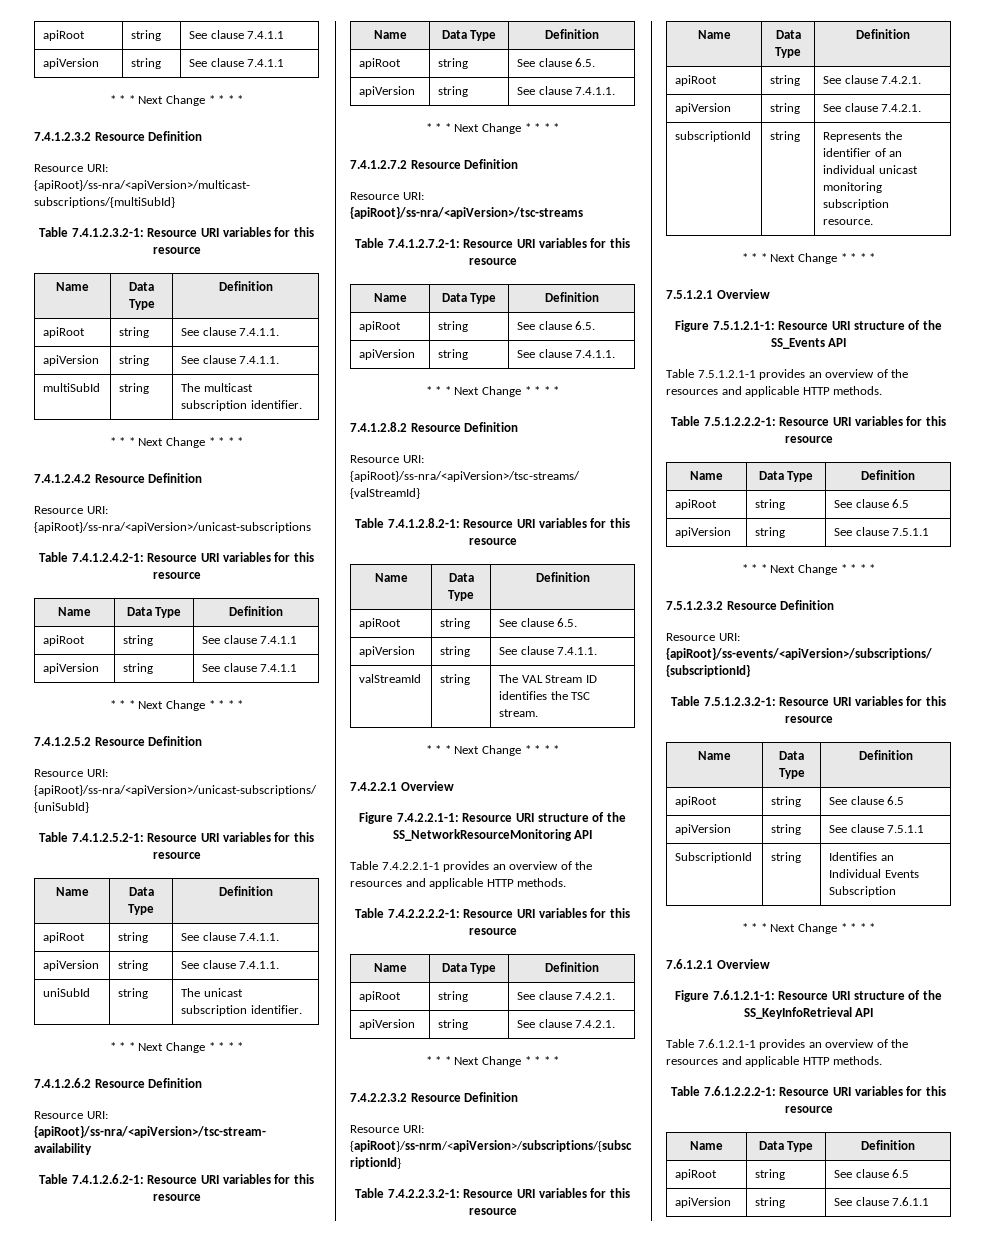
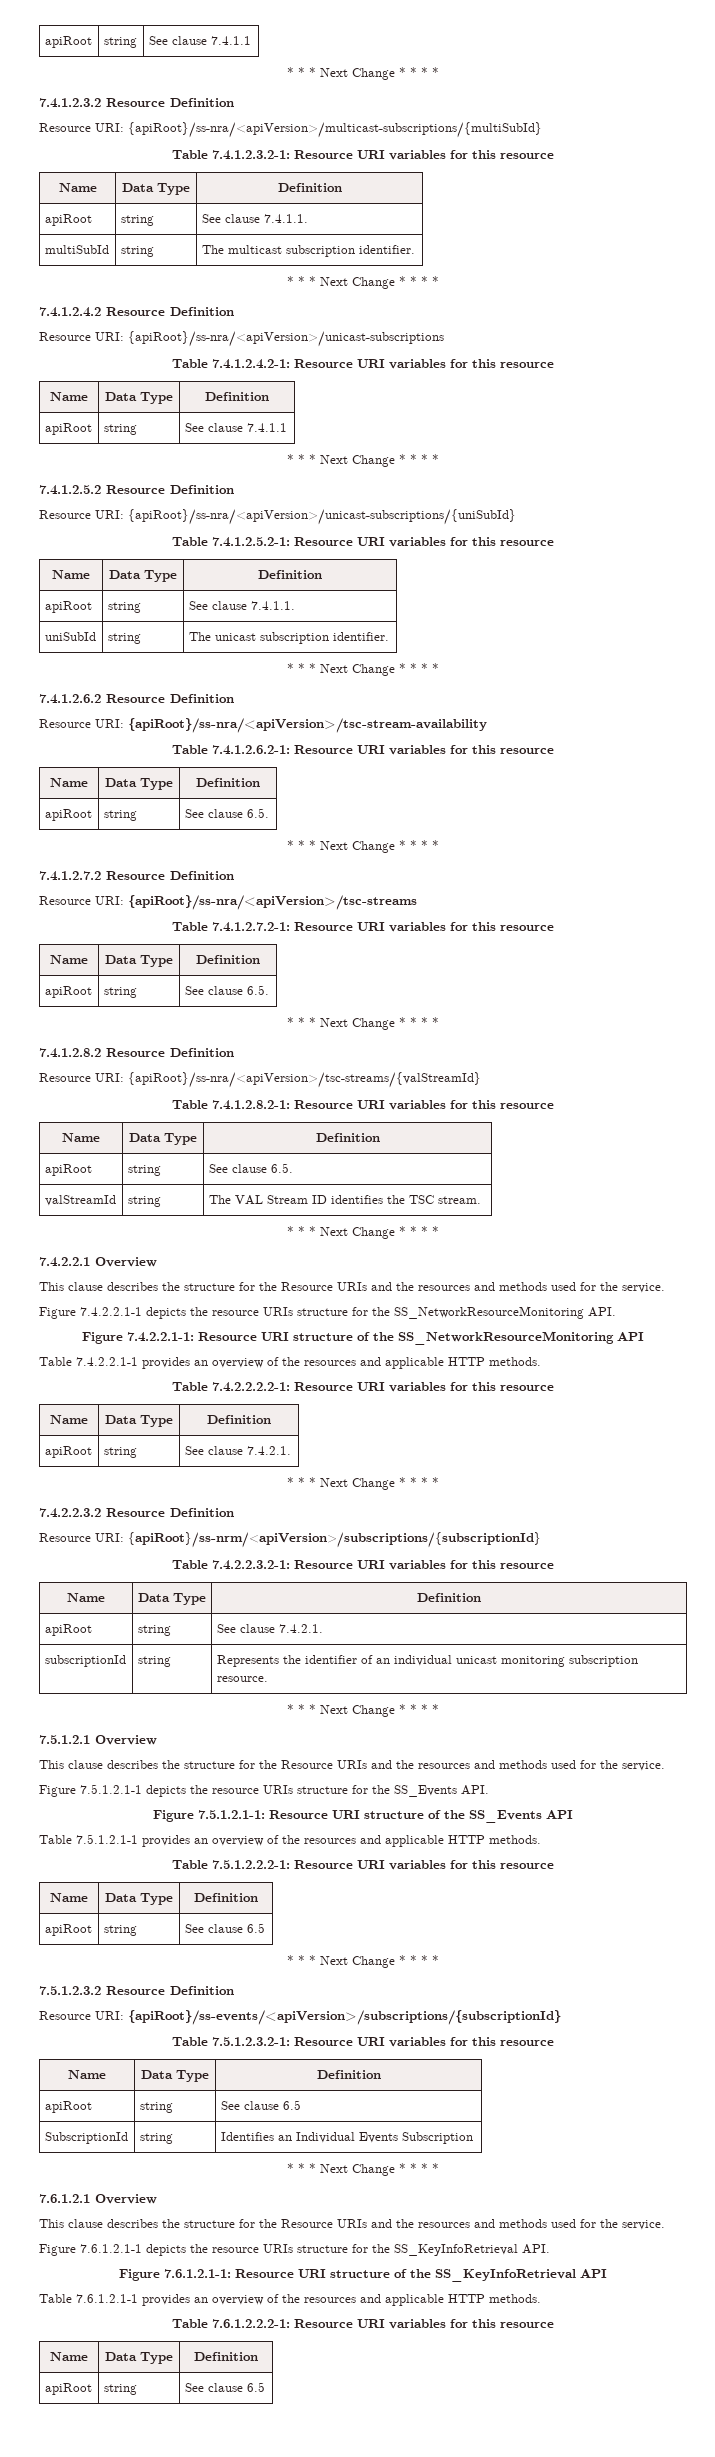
[43,30,86,41] [131,30,162,41] [189,30,285,39] [43,58,100,69] [131,58,162,69] [189,58,285,67] apiRoot | string | See clause 7.4.1.1 // apiVersion | string | See clause 7.4.1.1 -> [44,36,92,48] [103,37,137,48] [148,36,251,45] apiRoot | string | See clause 7.4.1.1
[43,355,100,366] [119,355,150,366] [181,355,280,364] // apiVersion | string | See clause 7.4.1.1. -> (308, 218) none
[43,663,100,674] [123,663,154,674] [202,663,298,672] // apiVersion | string | See clause 7.4.1.1 -> (287, 427) none
[43,960,100,971] [118,960,149,971] [181,960,280,969] // apiVersion | string | See clause 7.4.1.1. -> (295, 605) none
[359,86,416,97] [438,86,469,97] [517,86,616,95] // apiVersion | string | See clause 7.4.1.1. -> (269, 813) none
[359,349,416,360] [438,349,469,360] [517,349,616,358] // apiVersion | string | See clause 7.4.1.1. -> (269, 990) none
[359,646,416,657] [440,646,471,657] [499,646,598,655] // apiVersion | string | See clause 7.4.1.1. -> (293, 1168) none
(454, 786) none -> [39,1282,665,1293] [39,1306,616,1319] // This clause describes the structure for the Resource URIs and the resources and methods used for the service. // Figure 7.4.2.2.1-1 depicts the resource URIs structure for the SS_NetworkResourceMonitoring API.
[359,1019,416,1030] [438,1019,469,1030] [517,1019,616,1028] // apiVersion | string | See clause 7.4.2.1. -> (291, 1450) none
[675,103,732,114] [770,103,801,114] [823,103,922,112] // apiVersion | string | See clause 7.4.2.1. -> (323, 1628) none
(770, 294) none -> [39,1760,665,1771] [39,1784,489,1797] // This clause describes the structure for the Resource URIs and the resources and methods used for the service. // Figure 7.5.1.2.1-1 depicts the resource URIs structure for the SS_Events API.
[675,527,732,538] [755,527,786,538] [834,527,930,536] // apiVersion | string | See clause 7.5.1.1 -> (265, 1928) none
[675,824,732,835] [771,824,802,835] [829,824,925,833] // apiVersion | string | See clause 7.5.1.1 -> (301, 2105) none
(770, 964) none -> [39,2219,665,2230] [39,2244,550,2256] // This clause describes the structure for the Resource URIs and the resources and methods used for the service. // Figure 7.6.1.2.1-1 depicts the resource URIs structure for the SS_KeyInfoRetrieval API.
[675,1197,732,1208] [755,1197,786,1208] [834,1197,930,1206] // apiVersion | string | See clause 7.6.1.1 -> (265, 2387) none

